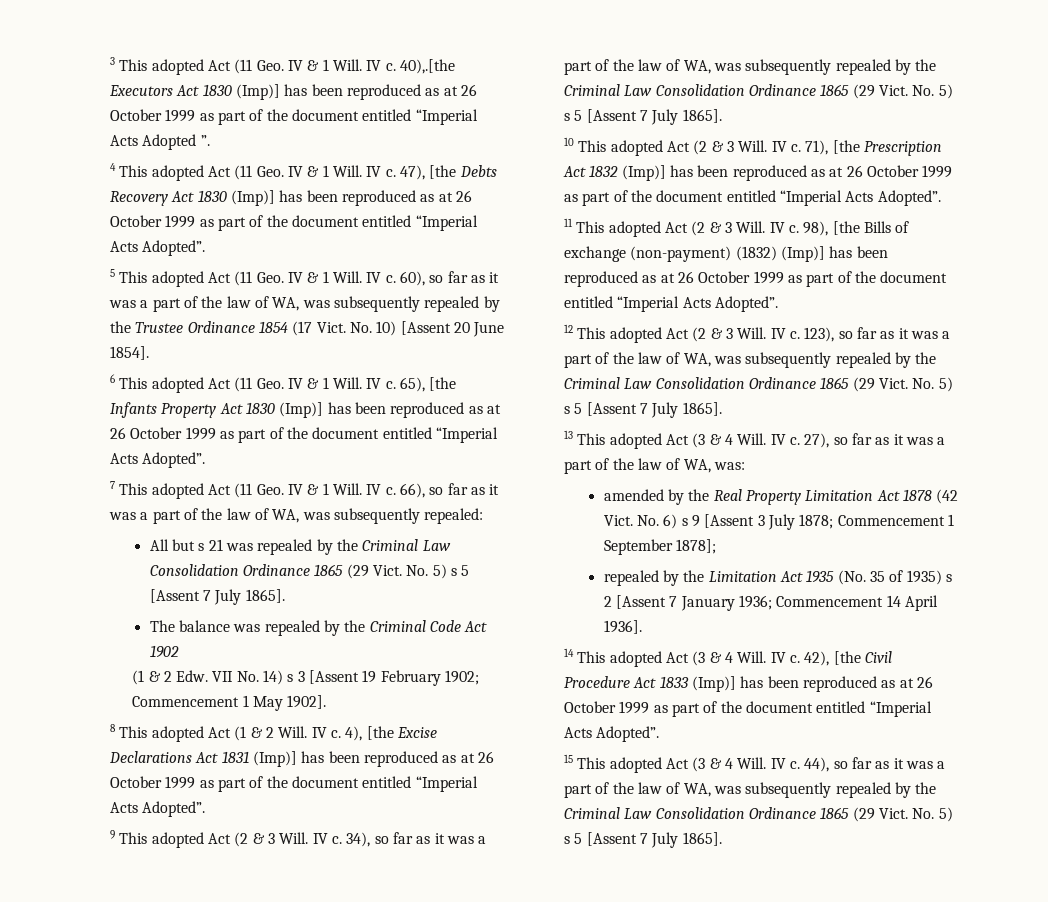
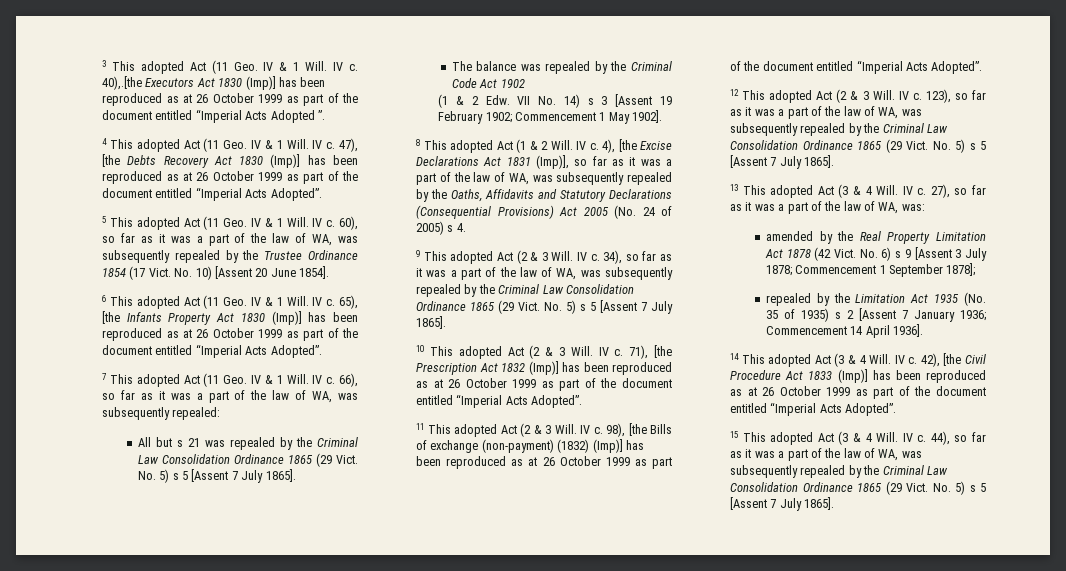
[253,751,494,767] [110,776,478,792] [110,801,206,817] (Imp)] has been reproduced as at 26 October 1999 as part of the document entitled “Imperial Acts Adopted”. -> [536,155,672,169] [416,172,672,185] [416,189,672,202] [416,205,672,219] [416,221,466,235] (Imp)], so far as it was a part of the law of WA, was subsequently repealed by the Oaths, Affidavits and Statutory Declarations (Consequential Provisions) Act 2005 (No. 24 of 2005) s 4.

